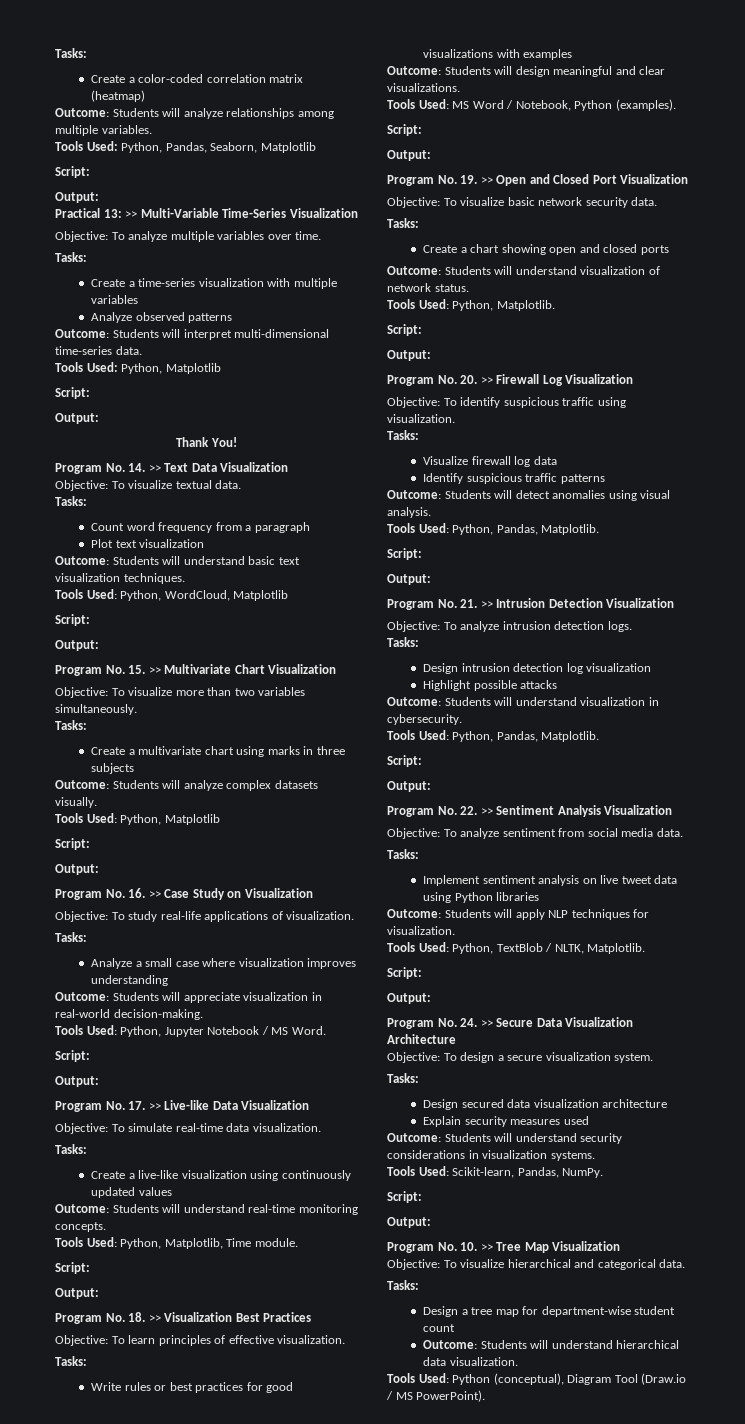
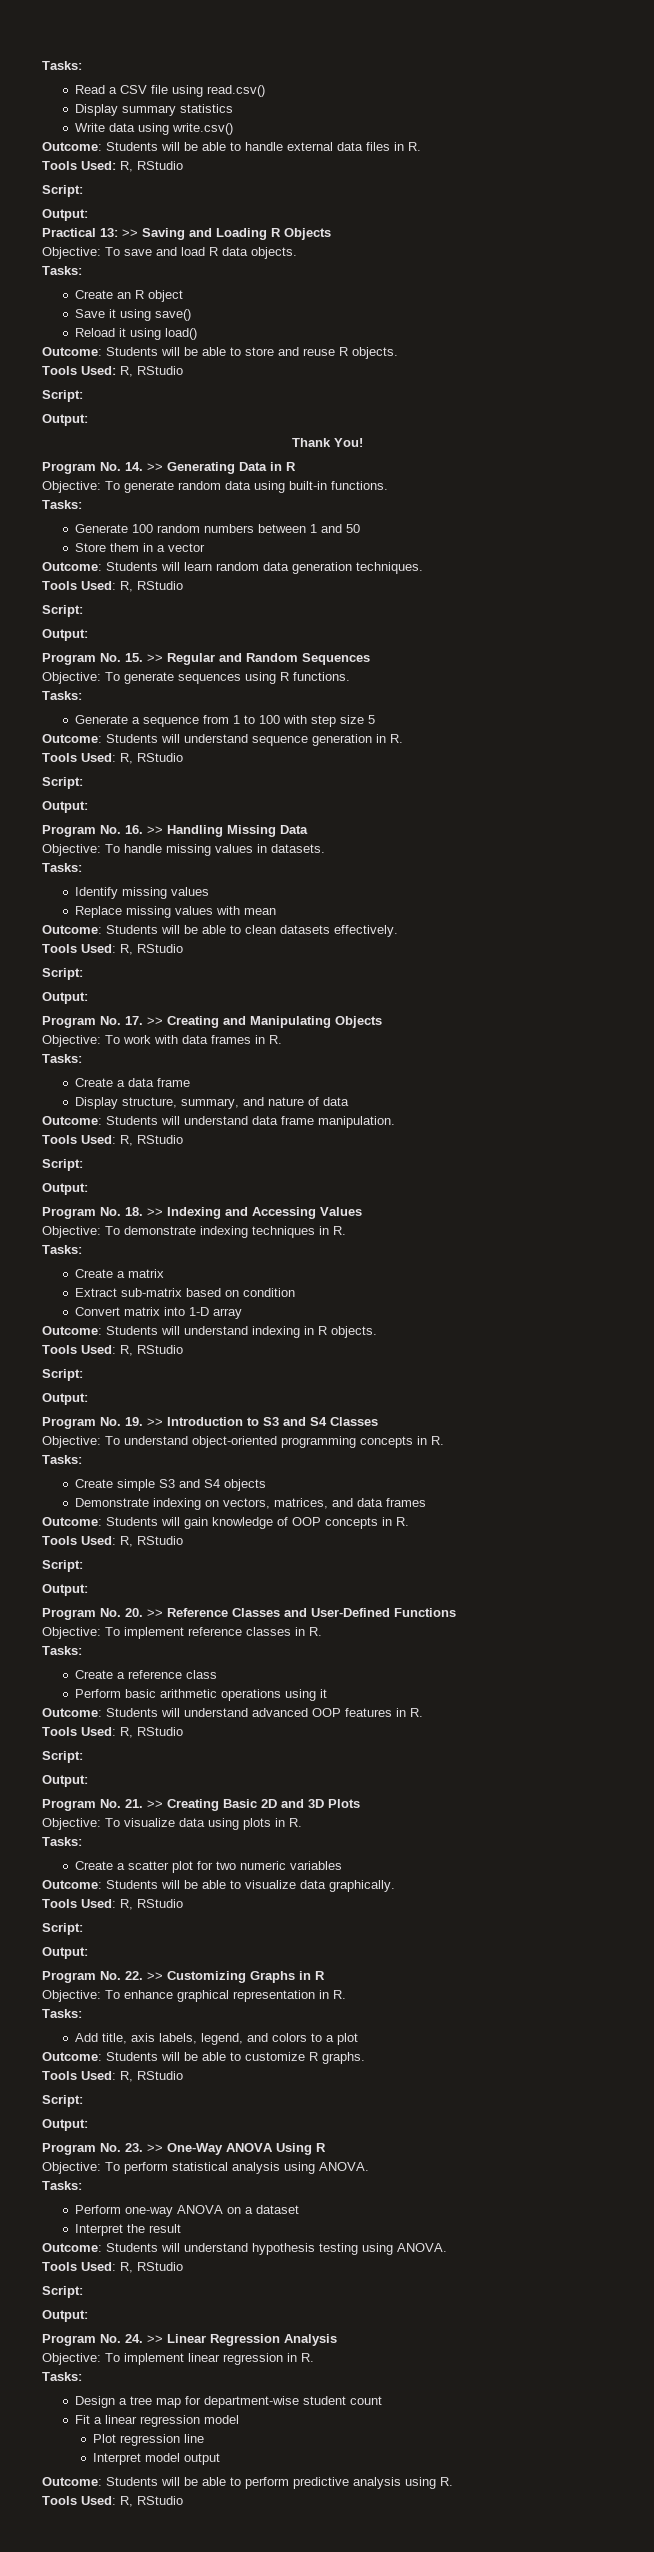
[55,48,87,58] [91,74,304,83] [91,90,146,102] [55,108,334,119] [55,125,152,136] [55,141,316,153] Tasks: // Create a color-coded correlation matrix (heatmap) // Outcome: Students will analyze relationships among multiple variables. // Tools Used: Python, Pandas, Seaborn, Matplotlib -> [42,61,82,70] [74,85,265,97] [74,104,233,116] [74,123,233,135] [42,142,421,151] [42,161,183,172] Tasks: // Read a CSV file using read.csv() // Display summary statistics // Write data using write.csv() // Outcome: Students will be able to handle external data files in R. // Tools Used: R, RStudio
[140,208,358,218] [55,231,322,242] [55,252,87,262] [91,278,337,289] [91,295,139,304] [91,312,233,323] [55,329,330,340] [55,346,142,355] [55,362,221,374] Multi-Variable Time-Series Visualization // Objective: To analyze multiple variables over time. // Tasks: // Create a time-series visualization with multiple variables // Analyze observed patterns // Outcome: Students will interpret multi-dimensional time-series data. // Tools Used: Python, Matplotlib -> [142,228,331,240] [42,247,297,259] [42,266,82,275] [74,290,183,302] [74,309,191,321] [74,328,197,340] [42,347,398,359] [42,366,183,377] Saving and Loading R Objects // Objective: To save and load R data objects. // Tasks: // Create an R object // Save it using save() // Reload it using load() // Outcome: Students will be able to store and reuse R objects. // Tools Used: R, RStudio
[164,462,289,472] [55,480,242,491] [55,496,87,506] [91,522,310,533] [91,539,205,548] [55,556,300,565] [55,573,120,582] Text Data Visualization // Objective: To visualize textual data. // Tasks: // Count word frequency from a paragraph // Plot text visualization // Outcome: Students will understand basic text visualization -> [167,462,296,474] [42,481,388,493] [42,500,82,509] [74,524,360,533] [74,543,205,552] [42,562,352,574] Generating Data in R // Objective: To generate random data using built-in functions. // Tasks: // Generate 100 random numbers between 1 and 50 // Store them in a vector // Outcome: Students will learn random data generation
[120,590,289,601] Python, WordCloud, Matplotlib -> [120,581,183,592] R, RStudio
[164,664,337,674] [55,687,306,698] [55,704,137,715] [55,720,87,730] [91,746,345,757] [91,763,135,774] [55,780,318,791] [55,797,97,808] [55,813,220,825] Multivariate Chart Visualization // Objective: To visualize more than two variables simultaneously. // Tasks: // Create a multivariate chart using marks in three subjects // Outcome: Students will analyze complex datasets visually. // Tools Used: Python, Matplotlib -> [167,653,370,665] [42,672,350,684] [42,691,82,700] [74,715,375,727] [42,734,403,746] [42,753,183,764] Regular and Random Sequences // Objective: To generate sequences using R functions. // Tasks: // Generate a sequence from 1 to 100 with step size 5 // Outcome: Students will understand sequence generation in R. // Tools Used: R, RStudio
[164,888,313,900] [55,911,355,922] [55,932,87,942] [91,958,357,969] [91,975,169,986] [55,992,322,1003] [55,1009,203,1020] [55,1025,326,1037] Case Study on Visualization // Objective: To study real-life applications of visualization. // Tasks: // Analyze a small case where visualization improves understanding // Outcome: Students will appreciate visualization in real-world decision-making. // Tools Used: Python, Jupyter Notebook / MS Word. -> [167,825,308,837] [42,844,325,856] [42,863,82,872] [74,887,209,899] [74,906,276,918] [42,925,398,937] [42,944,183,955] Handling Missing Data // Objective: To handle missing values in datasets. // Tasks: // Identify missing values // Replace missing values with mean // Outcome: Students will be able to clean datasets effectively. // Tools Used: R, RStudio
[164,1100,310,1110] [55,1123,321,1134] [55,1144,87,1154] [91,1170,351,1181] [91,1187,172,1198] [55,1204,358,1215] [55,1222,106,1232] [55,1237,298,1249] Live-like Data Visualization // Objective: To simulate real-time data visualization. // Tasks: // Create a live-like visualization using continuously updated values // Outcome: Students will understand real-time monitoring concepts. // Tools Used: Python, Matplotlib, Time module. -> [167,1016,382,1028] [42,1035,282,1047] [42,1054,82,1063] [74,1078,190,1087] [74,1097,349,1109] [42,1116,395,1128] [42,1135,183,1146] Creating and Manipulating Objects // Objective: To work with data frames in R. // Tasks: // Create a data frame // Display structure, summary, and nature of data // Outcome: Students will understand data frame manipulation. // Tools Used: R, RStudio
[164,1312,312,1322] [55,1335,346,1346] [55,1356,87,1366] [91,1382,294,1393] [423,49,573,60] [387,66,666,77] [387,83,460,92] [387,99,676,111] Visualization Best Practices // Objective: To learn principles of effective visualization. // Tasks: // Write rules or best practices for good visualizations with examples // Outcome: Students will design meaningful and clear visualizations. // Tools Used: MS Word / Notebook, Python (examples). -> [167,1207,362,1219] [42,1226,346,1238] [42,1245,82,1254] [74,1269,164,1278] [74,1288,295,1297] [74,1307,242,1319] [42,1326,377,1338] [42,1345,183,1356] Indexing and Accessing Values // Objective: To demonstrate indexing techniques in R. // Tasks: // Create a matrix // Extract sub-matrix based on condition // Convert matrix into 1-D array // Outcome: Students will understand indexing in R objects. // Tools Used: R, RStudio
[496,174,689,186] [387,197,658,208] [387,218,419,228] [423,244,669,255] [387,266,660,275] [387,283,469,292] [387,299,555,311] Open and Closed Port Visualization // Objective: To visualize basic network security data. // Tasks: // Create a chart showing open and closed ports // Outcome: Students will understand visualization of network status. // Tools Used: Python, Matplotlib. -> [167,1417,378,1426] [42,1436,444,1448] [42,1455,82,1464] [74,1479,266,1491] [74,1498,426,1510] [42,1517,409,1529] [42,1536,183,1547] Introduction to S3 and S4 Classes // Objective: To understand object-oriented programming concepts in R. // Tasks: // Create simple S3 and S4 objects // Demonstrate indexing on vectors, matrices, and data frames // Outcome: Students will gain knowledge of OOP concepts in R. // Tools Used: R, RStudio
[496,374,634,386] [387,397,626,408] [387,414,455,423] [387,430,419,440] [423,456,557,467] [423,473,605,484] [387,490,671,501] [387,507,431,518] [387,523,600,535] Firewall Log Visualization // Objective: To identify suspicious traffic using visualization. // Tasks: // Visualize firewall log data // Identify suspicious traffic patterns // Outcome: Students will detect anomalies using visual analysis. // Tools Used: Python, Pandas, Matplotlib. -> [167,1608,456,1617] [42,1627,322,1639] [42,1646,82,1655] [74,1670,217,1679] [74,1689,327,1701] [42,1708,423,1717] [42,1727,183,1738] Reference Classes and User-Defined Functions // Objective: To implement reference classes in R. // Tasks: // Create a reference class // Perform basic arithmetic operations using it // Outcome: Students will understand advanced OOP features in R. // Tools Used: R, RStudio
[496,598,675,608] [387,621,632,632] [387,637,419,647] [423,663,652,674] [423,680,558,691] [387,697,659,706] [387,714,462,725] [387,730,600,742] Intrusion Detection Visualization // Objective: To analyze intrusion detection logs. // Tasks: // Design intrusion detection log visualization // Highlight possible attacks // Outcome: Students will understand visualization in cybersecurity. // Tools Used: Python, Pandas, Matplotlib. -> [167,1799,360,1811] [42,1818,302,1830] [42,1837,82,1846] [74,1861,342,1873] [42,1880,395,1892] [42,1899,183,1910] Creating Basic 2D and 3D Plots // Objective: To visualize data using plots in R. // Tasks: // Create a scatter plot for two numeric variables // Outcome: Students will be able to visualize data graphically. // Tools Used: R, RStudio
[496,805,673,817] [387,828,683,839] [387,849,419,859] [423,875,678,886] [423,892,540,903] [387,909,650,920] [387,926,455,935] [387,942,646,954] Sentiment Analysis Visualization // Objective: To analyze sentiment from social media data. // Tasks: // Implement sentiment analysis on live tweet data using Python libraries // Outcome: Students will apply NLP techniques for visualization. // Tools Used: Python, TextBlob / NLTK, Matplotlib. -> [167,1971,325,1983] [42,1990,346,2002] [42,2009,82,2018] [74,2033,358,2045] [42,2052,365,2064] [42,2071,183,2082] [42,2095,83,2107] [42,2119,88,2131] [42,2143,326,2155] [42,2162,369,2174] [42,2181,82,2190] [74,2205,299,2217] [74,2224,181,2236] [42,2243,447,2255] [42,2262,183,2273] Customizing Graphs in R // Objective: To enhance graphical representation in R. // Tasks: // Add title, axis labels, legend, and colors to a plot // Outcome: Students will be able to customize R graphs. // Tools Used: R, RStudio // Script: // Output: // Program No. 23. >> One-Way ANOVA Using R // Objective: To perform statistical analysis using ANOVA. // Tasks: // Perform one-way ANOVA on a dataset // Interpret the result // Outcome: Students will understand hypothesis testing using ANOVA. // Tools Used: R, RStudio
[496,1017,634,1027] [387,1034,456,1044] [387,1052,654,1063] [387,1073,419,1083] [423,1099,668,1110] [423,1116,589,1127] [387,1133,623,1144] [387,1150,595,1161] [387,1166,604,1178] [387,1191,422,1203] [387,1217,431,1228] [387,1241,621,1253] [387,1259,686,1270] Secure Data Visualization Architecture // Objective: To design a secure visualization system. // Tasks: // Design secured data visualization architecture // Explain security measures used // Outcome: Students will understand security considerations in visualization systems. // Tools Used: Scikit-learn, Pandas, NumPy. // Script: // Output: // Program No. 10. >> Tree Map Visualization // Objective: To visualize hierarchical and categorical data. -> [167,2334,337,2346] [42,2353,314,2365] Linear Regression Analysis // Objective: To implement linear regression in R.
[423,1340,680,1349] [423,1357,518,1366] [387,1373,687,1385] [386,1390,486,1402] Outcome: Students will understand hierarchical data visualization. // Tools Used: Python (conceptual), Diagram Tool (Draw.io / MS PowerPoint). -> [74,2415,239,2427] [92,2434,204,2446] [92,2453,220,2465] [42,2477,453,2489] [42,2496,183,2507] Fit a linear regression model // Plot regression line // Interpret model output // Outcome: Students will be able to perform predictive analysis using R. // Tools Used: R, RStudio

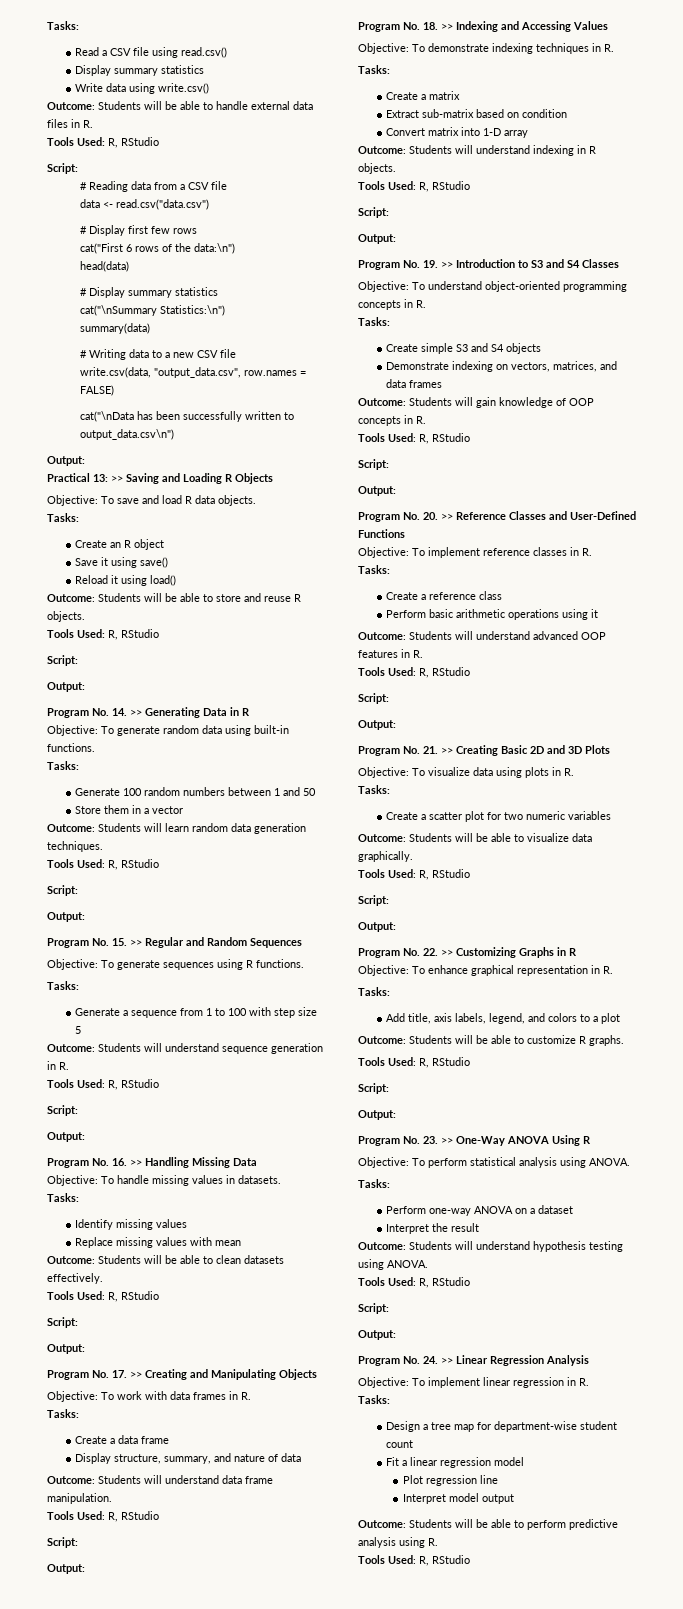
(83, 191) none -> [79,181,227,192] [79,199,209,210] [79,225,197,236] [79,243,235,254] [79,261,129,272] [79,287,218,298] [79,305,225,316] [79,323,150,334] [79,349,236,360] [79,367,306,378] [79,385,114,396] [79,411,294,422] [79,429,174,440] // # Reading data from a CSV file // data <- read.csv("data.csv") // # Display first few rows // cat("First 6 rows of the data:\n") // head(data) // # Display summary statistics // cat("\nSummary Statistics:\n") // summary(data) // # Writing data to a new CSV file // write.csv(data, "output_data.csv", row.names = FALSE) // cat("\nData has been successfully written to output_data.csv\n")
[291,438,363,447] // Thank You! -> (85, 687) none

